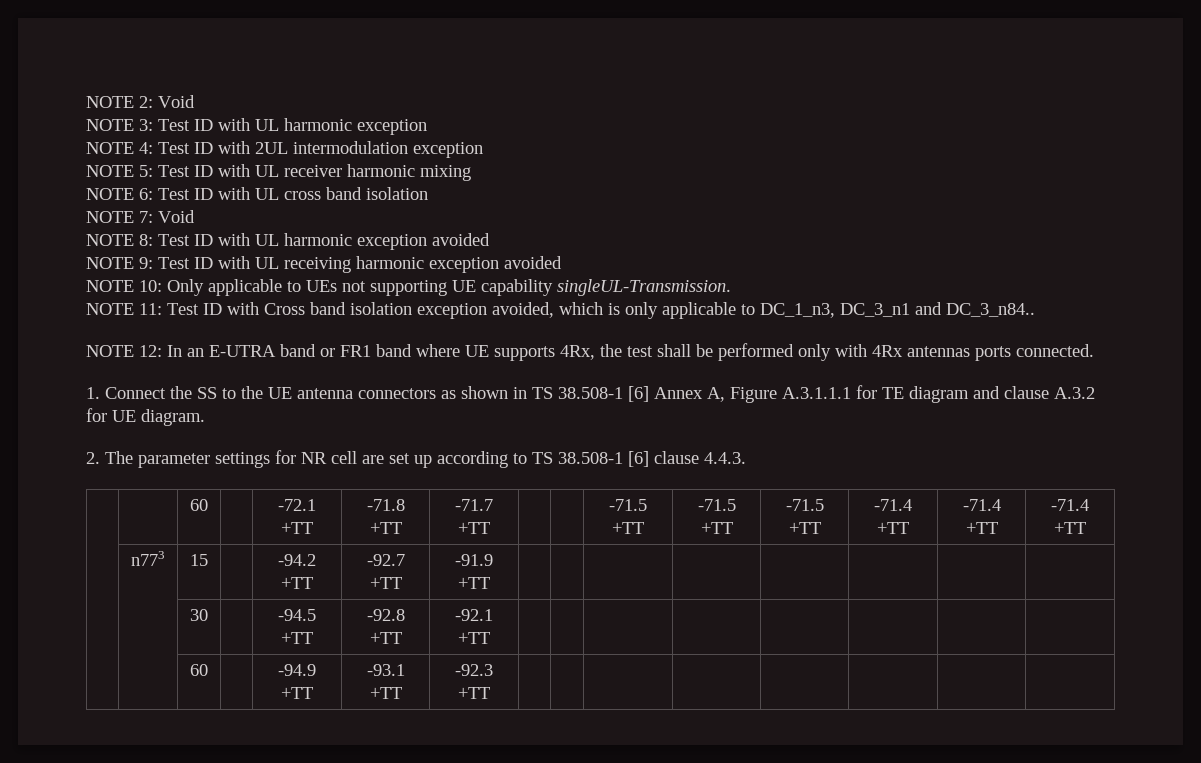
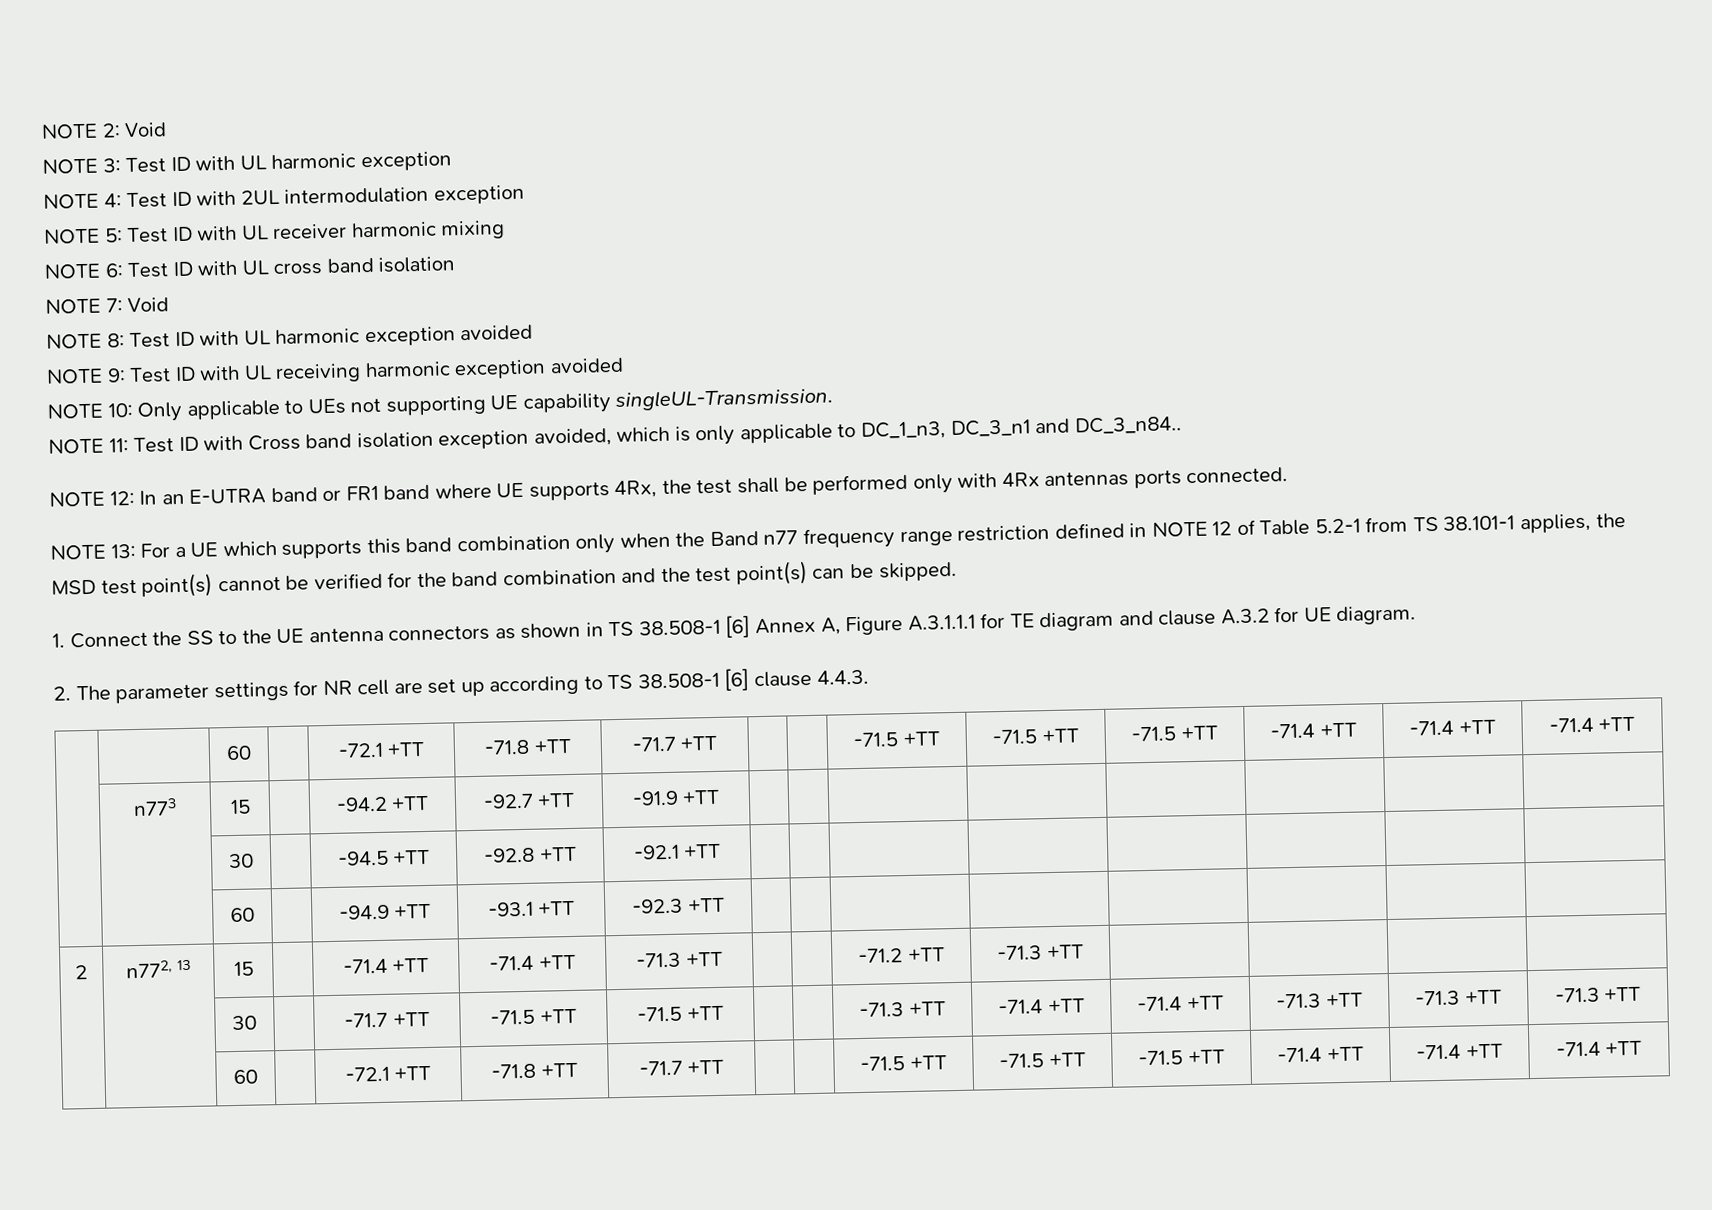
(1094, 350) none -> [50,513,1626,560] [51,561,957,598] // NOTE 13: For a UE which supports this band combination only when the Band n77 frequency range restriction defined in NOTE 12 of Table 5.2-1 from TS 38.101-1 applies, the MSD test point(s) cannot be verified for the band combination and the test point(s) can be skipped.
(490, 693) none -> [75,965,88,980] [126,959,191,979] [233,961,254,977] [342,957,430,974] [489,954,576,971] [636,951,723,968] [858,947,945,964] [997,944,1084,961] [231,1015,257,1031] [344,1011,430,1028] [490,1008,577,1025] [637,1005,724,1022] [859,1001,946,1018] [998,998,1085,1015] [1137,995,1224,1012] [1276,992,1363,1009] [1415,989,1502,1006] [1554,986,1642,1003] [232,1069,258,1085] [344,1065,432,1082] [491,1062,578,1079] [638,1059,725,1076] [860,1055,947,1072] [999,1052,1086,1069] [1138,1049,1225,1066] [1277,1046,1364,1063] [1416,1043,1503,1060] [1555,1040,1643,1057] // 2 | n772, 13 | 15 | | -71.4 +TT | -71.4 +TT | -71.3 +TT | | | -71.2 +TT | -71.3 +TT | | | | // | | 30 | | -71.7 +TT | -71.5 +TT | -71.5 +TT | | | -71.3 +TT | -71.4 +TT | -71.4 +TT | -71.3 +TT | -71.3 +TT | -71.3 +TT // | | 60 | | -72.1 +TT | -71.8 +TT | -71.7 +TT | | | -71.5 +TT | -71.5 +TT | -71.5 +TT | -71.4 +TT | -71.4 +TT | -71.4 +TT

